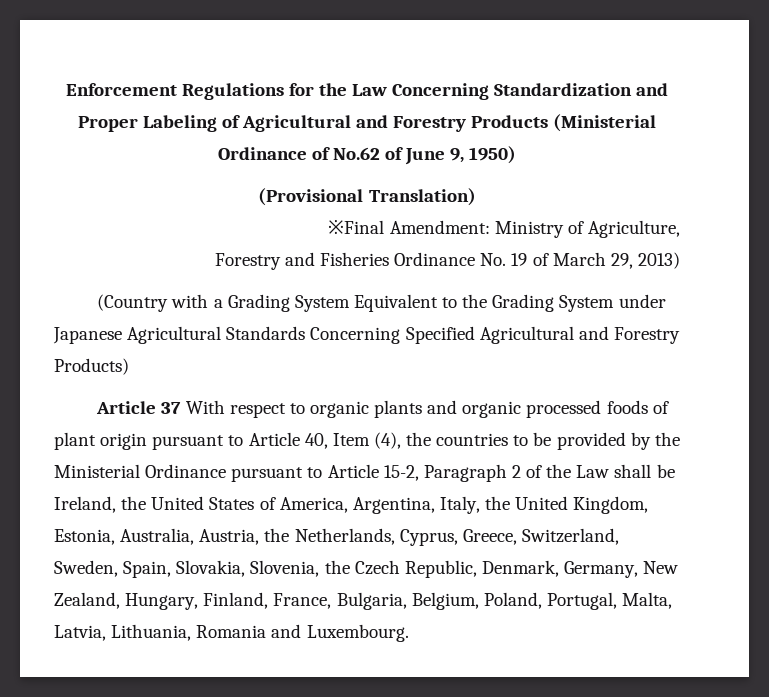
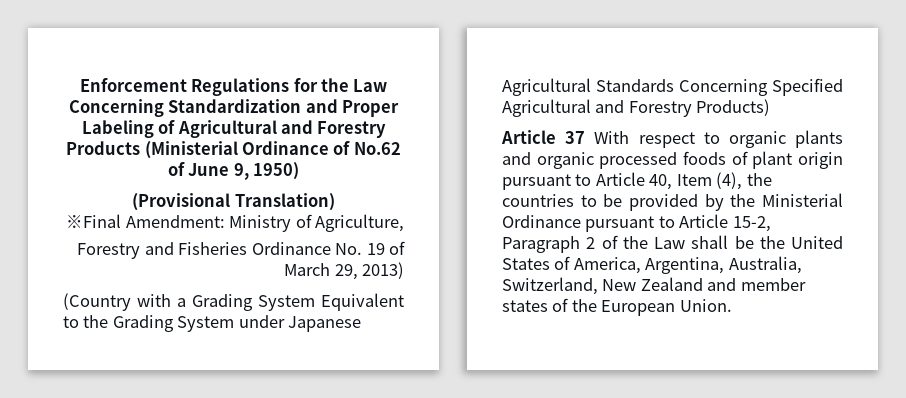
[54,496,116,513] Ireland, -> (754, 242) none
[439,496,649,514] [54,528,619,546] [54,560,679,578] [54,592,673,610] [54,624,409,642] Italy, the United Kingdom, Estonia, Australia, Austria, the Netherlands, Cyprus, Greece, Switzerland, Sweden, Spain, Slovakia, Slovenia, the Czech Republic, Denmark, Germany, New Zealand, Hungary, Finland, France, Bulgaria, Belgium, Poland, Portugal, Malta, Latvia, Lithuania, Romania and Luxembourg. -> [728,256,802,274] [502,277,806,295] [502,298,732,316] Australia, Switzerland, New Zealand and member states of the European Union.

